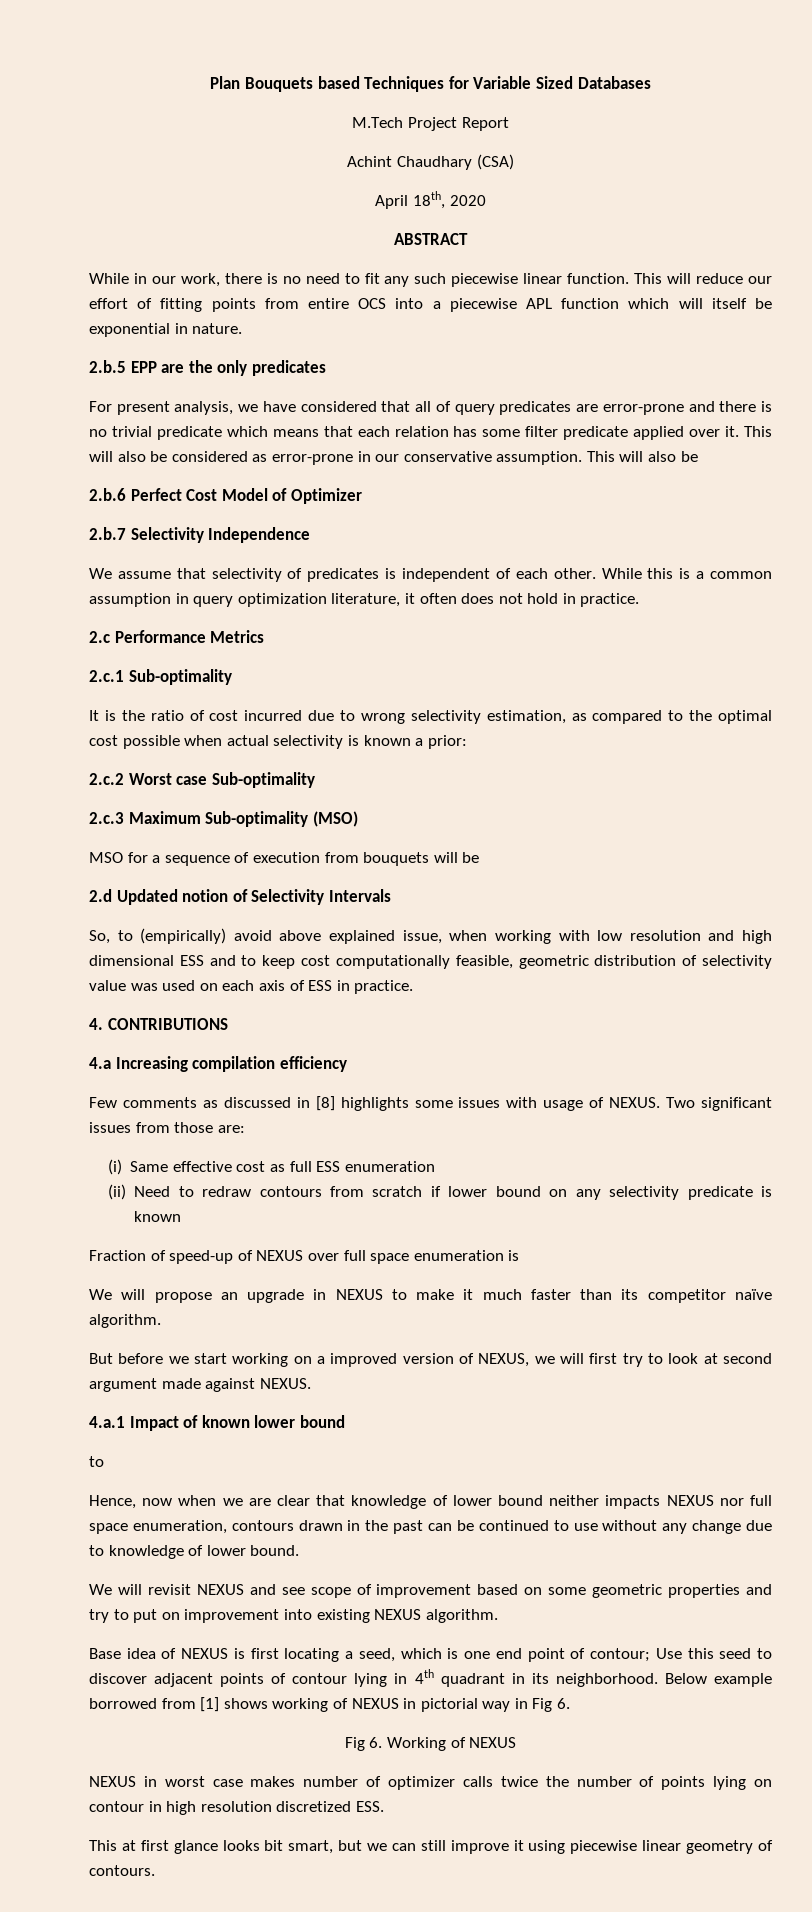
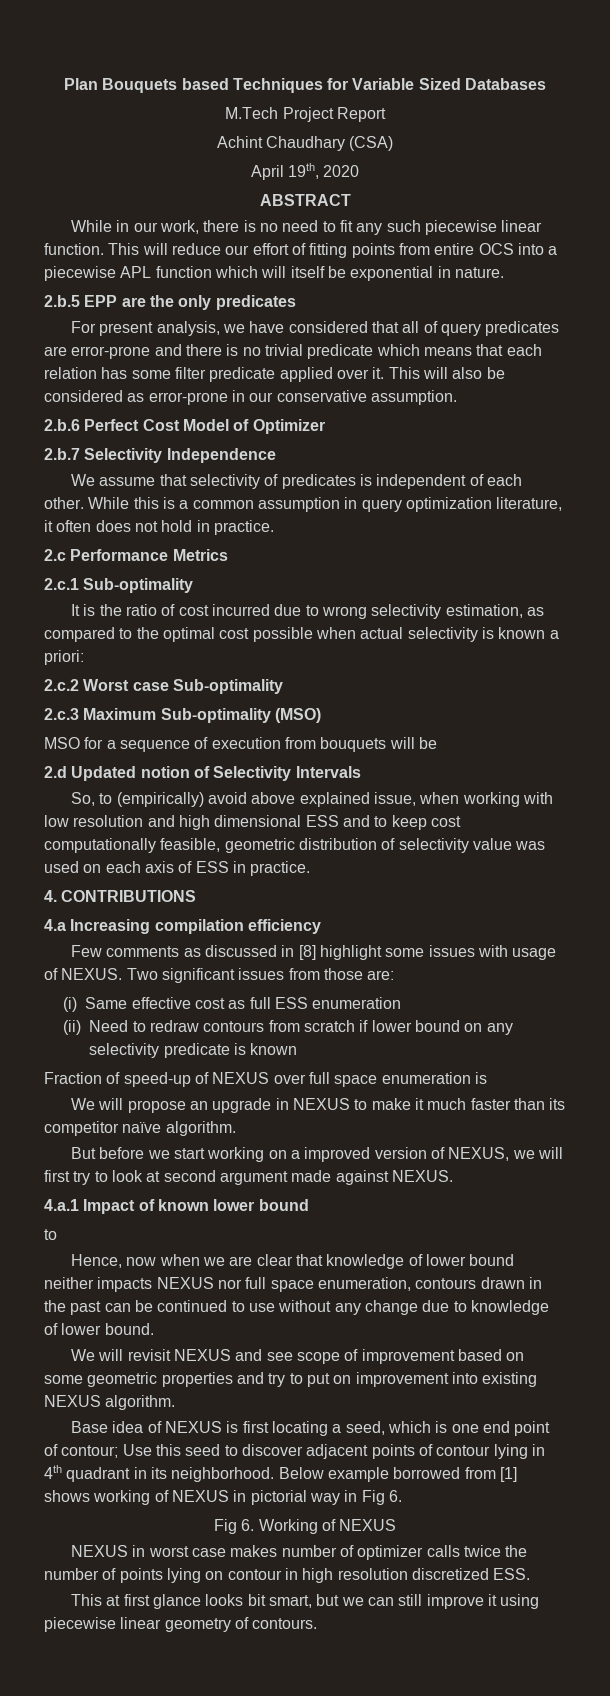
[412,191,445,209] 18th, -> [288,163,319,179] 19th,
[586,451,698,462] This will also be -> (457, 397) none
[427,735,467,749] prior: -> [44,650,84,665] priori:
[340,1097,409,1111] highlights -> [319,945,382,960] highlight

